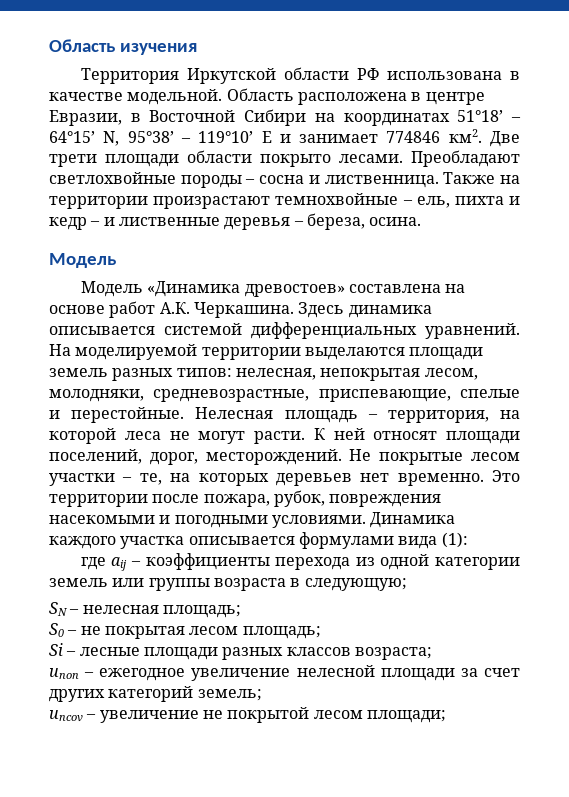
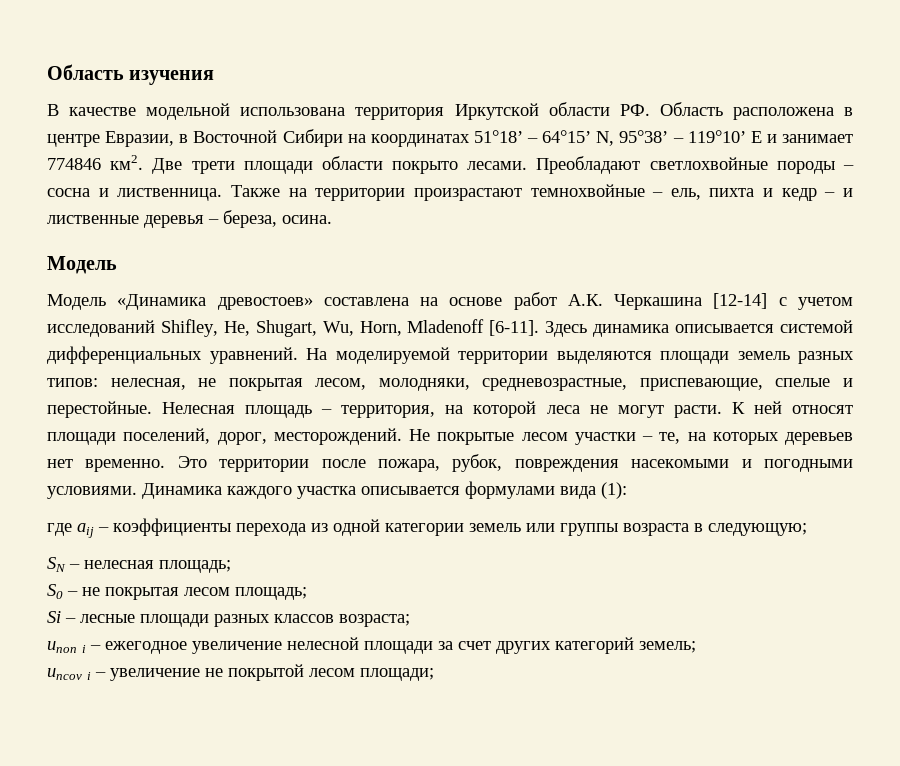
[80,67,520,84] [49,89,223,105] Территория Иркутской области РФ использована в качестве модельной. -> [47,102,650,120] В качестве модельной использована территория Иркутской области РФ.
[193,302,294,318] Черкашина. -> [614,293,853,310] [47,319,540,337] Черкашина [12-14] с учетом исследований Shifley, He, Shugart, Wu, Horn, Mladenoff [6-11].
[304,347,405,360] выделаются -> [556,351,652,364] выделяются
[320,368,421,381] непокрытая -> [198,378,303,391] не покрытая
(79, 673) none -> [82,645,86,653] i
(83, 716) none -> [87,672,91,680] i

